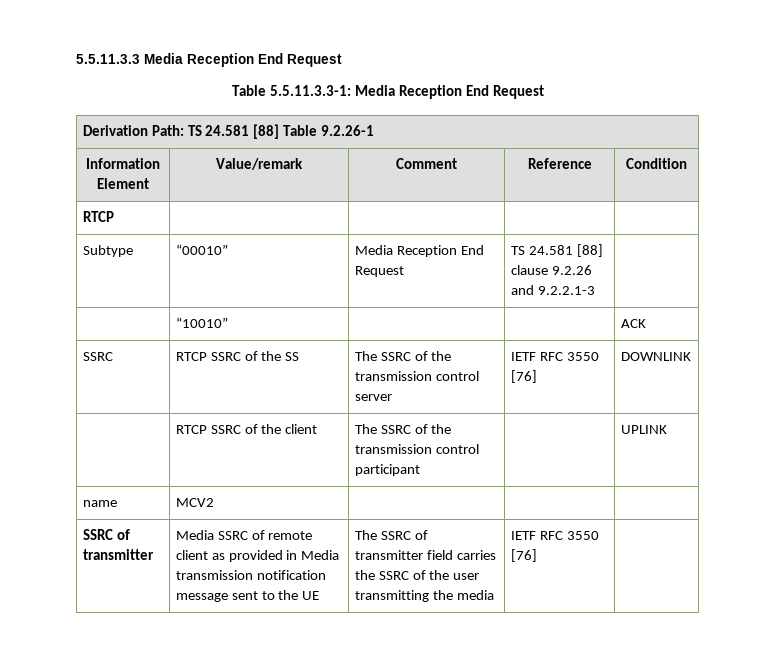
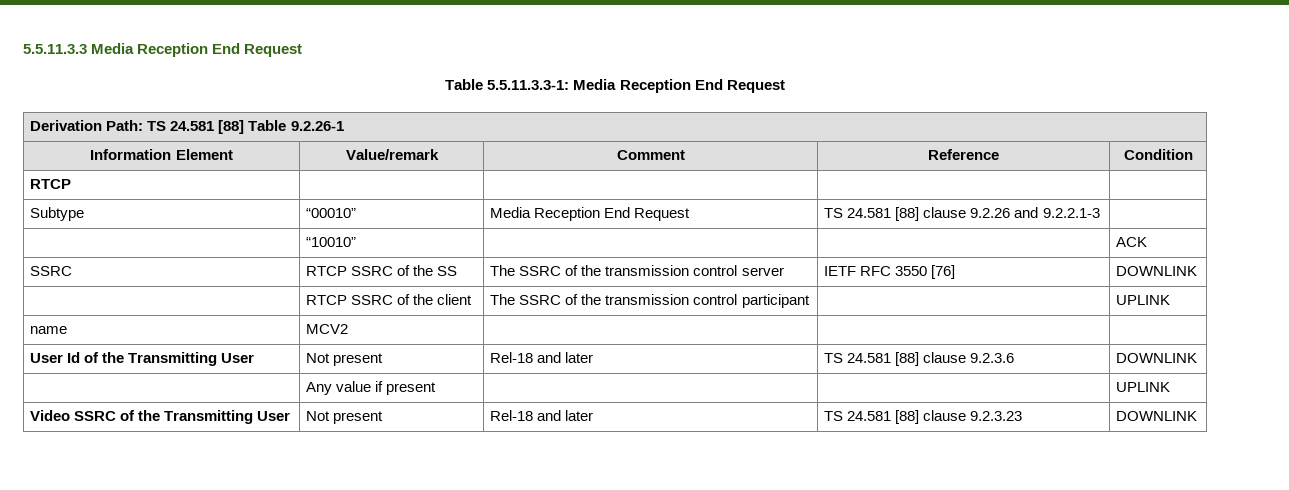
[82,529,130,540] [82,549,154,560] [175,530,313,540] [175,550,340,562] [175,570,326,580] [175,590,320,602] [354,530,428,540] [354,550,496,560] [354,570,480,580] [354,590,494,602] [510,531,599,540] [510,549,537,562] SSRC of transmitter | Media SSRC of remote client as provided in Media transmission notification message sent to the UE | The SSRC of transmitter field carries the SSRC of the user transmitting the media | IETF RFC 3550 [76] | -> [30,352,255,366] [306,353,384,366] [490,352,594,363] [824,352,1015,366] [1116,353,1198,363] [306,381,437,395] [1116,382,1171,392] [30,410,291,424] [306,411,384,424] [490,410,594,421] [824,410,1023,424] [1116,411,1198,421] User Id of the Transmitting User | Not present | Rel-18 and later | TS 24.581 [88] clause 9.2.3.6 | DOWNLINK // | Any value if present | | | UPLINK // Video SSRC of the Transmitting User | Not present | Rel-18 and later | TS 24.581 [88] clause 9.2.3.23 | DOWNLINK

